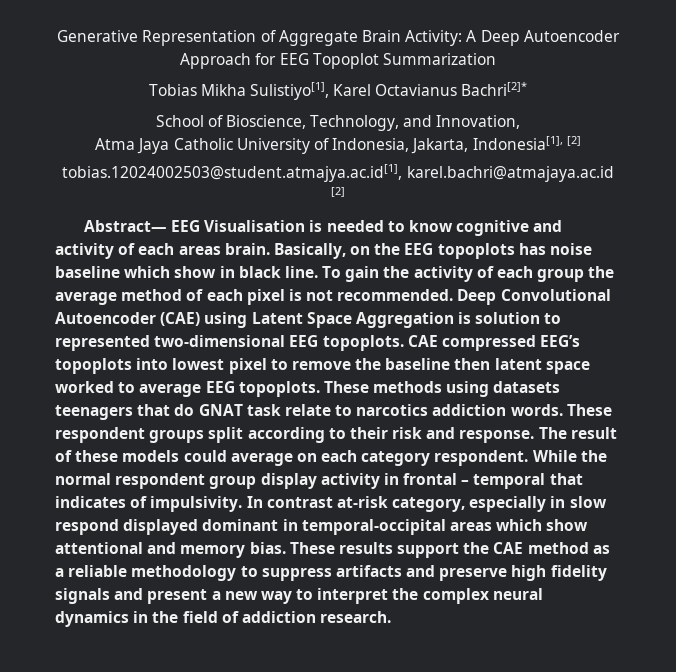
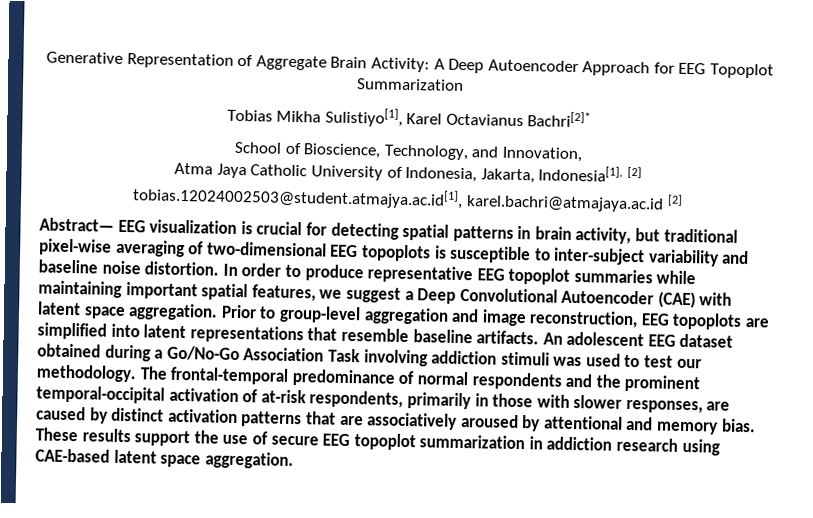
[204,220,563,236] [55,243,593,259] [55,266,615,282] [55,289,611,305] [55,312,562,328] [55,335,581,351] [55,358,590,374] [55,381,561,397] [55,404,612,420] [55,427,617,443] [55,450,607,466] [55,473,583,489] [55,496,607,512] [55,519,589,535] Visualisation is needed to know cognitive and activity of each areas brain. Basically, on the EEG topoplots has noise baseline which show in black line. To gain the activity of each group the average method of each pixel is not recommended. Deep Convolutional Autoencoder (CAE) using Latent Space Aggregation is solution to represented two-dimensional EEG topoplots. CAE compressed EEG’s topoplots into lowest pixel to remove the baseline then latent space worked to average EEG topoplots. These methods using datasets teenagers that do GNAT task relate to narcotics addiction words. These respondent groups split according to their risk and response. The result of these models could average on each category respondent. While the normal respondent group display activity in frontal – temporal that indicates of impulsivity. In contrast at-risk category, especially in slow respond displayed dominant in temporal-occipital areas which show -> [149,219,738,244] [39,238,750,267] [38,259,697,285] [38,280,733,309] [37,301,770,330] [37,322,734,348] [37,343,702,369] [36,364,701,393] [36,385,731,414] [36,406,541,432] visualization is crucial for detecting spatial patterns in brain activity, but traditional pixel-wise averaging of two-dimensional EEG topoplots is susceptible to inter-subject variability and baseline noise distortion. In order to produce representative EEG topoplot summaries while maintaining important spatial features, we suggest a Deep Convolutional Autoencoder (CAE) with latent space aggregation. Prior to group-level aggregation and image reconstruction, EEG topoplots are simplified into latent representations that resemble baseline artifacts. An adolescent EEG dataset obtained during a Go/No-Go Association Task involving addiction stimuli was used to test our methodology. The frontal-temporal predominance of normal respondents and the prominent temporal-occipital activation of at-risk respondents, primarily in those with slower responses, are caused by distinct activation patterns that are associatively aroused by
[493,542,610,554] [55,565,607,581] [55,588,543,604] [55,611,392,627] CAE method as a reliable methodology to suppress artifacts and preserve high fidelity signals and present a new way to interpret the complex neural dynamics in the field of addiction research. -> [222,431,720,456] [35,448,294,470] use of secure EEG topoplot summarization in addiction research using CAE-based latent space aggregation.

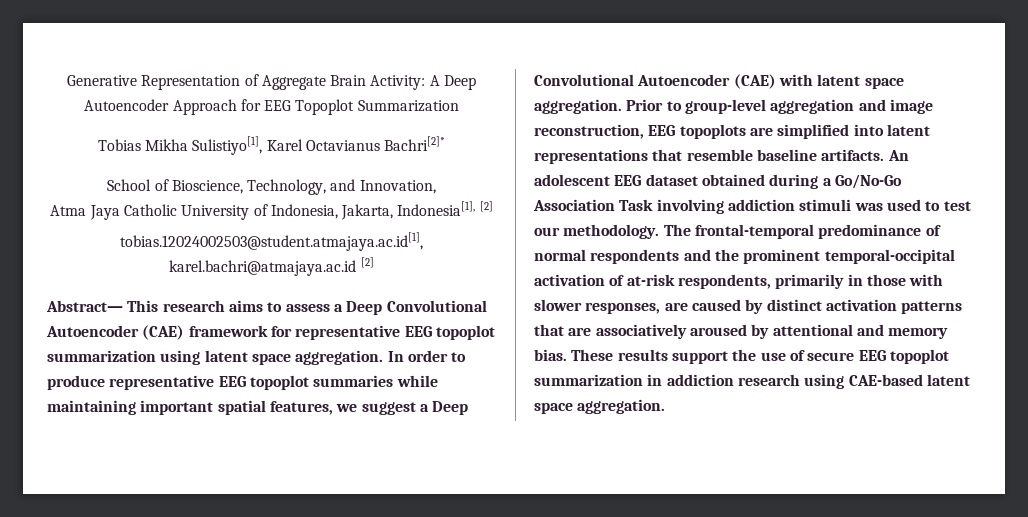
[132,185,464,209] tobias.12024002503@student.atmajya.ac.id[1], -> [120,232,423,251] tobias.12024002503@student.atmajaya.ac.id[1],
[117,219,738,244] [39,238,750,267] [38,259,220,276] EEG visualization is crucial for detecting spatial patterns in brain activity, but traditional pixel-wise averaging of two-dimensional EEG topoplots is susceptible to inter-subject variability and baseline noise distortion. -> [127,300,487,315] [46,325,495,340] [47,350,384,365] This research aims to assess a Deep Convolutional Autoencoder (CAE) framework for representative EEG topoplot summarization using latent space aggregation.

